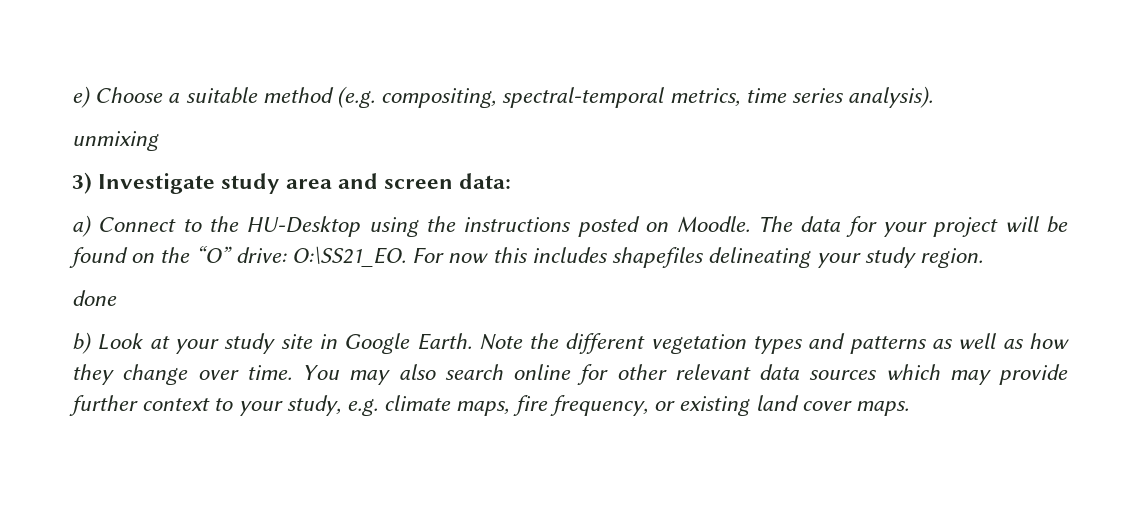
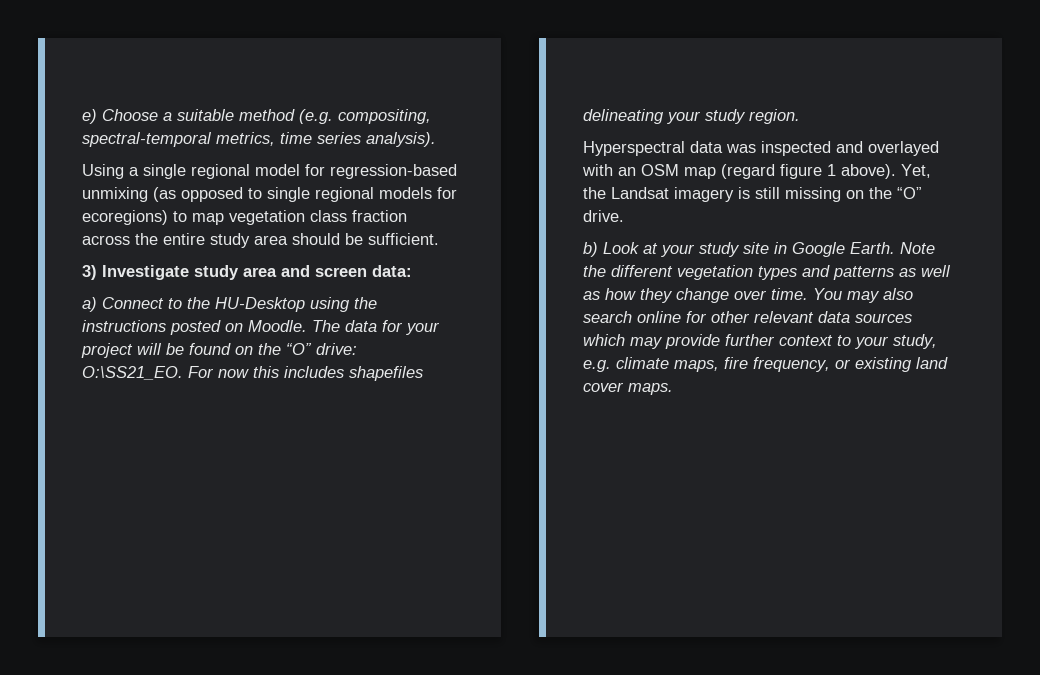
[72,131,159,151] unmixing -> [82,164,457,179] [82,187,457,202] [82,210,407,225] [82,233,439,248] Using a single regional model for regression-based unmixing (as opposed to single regional models for ecoregions) to map vegetation class fraction across the entire study area should be sufficient.
[72,290,117,306] done -> [583,141,939,156] [582,164,931,179] [583,187,922,202] [583,210,624,222] Hyperspectral data was inspected and overlayed with an OSM map (regard figure 1 above). Yet, the Landsat imagery is still missing on the “O” drive.

